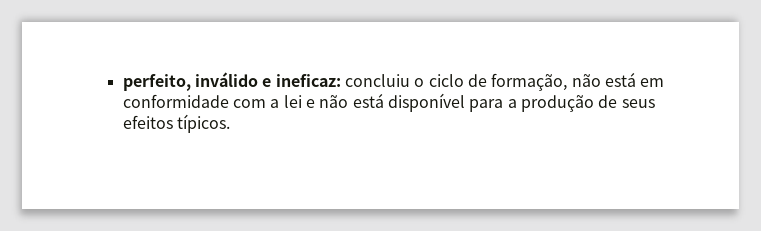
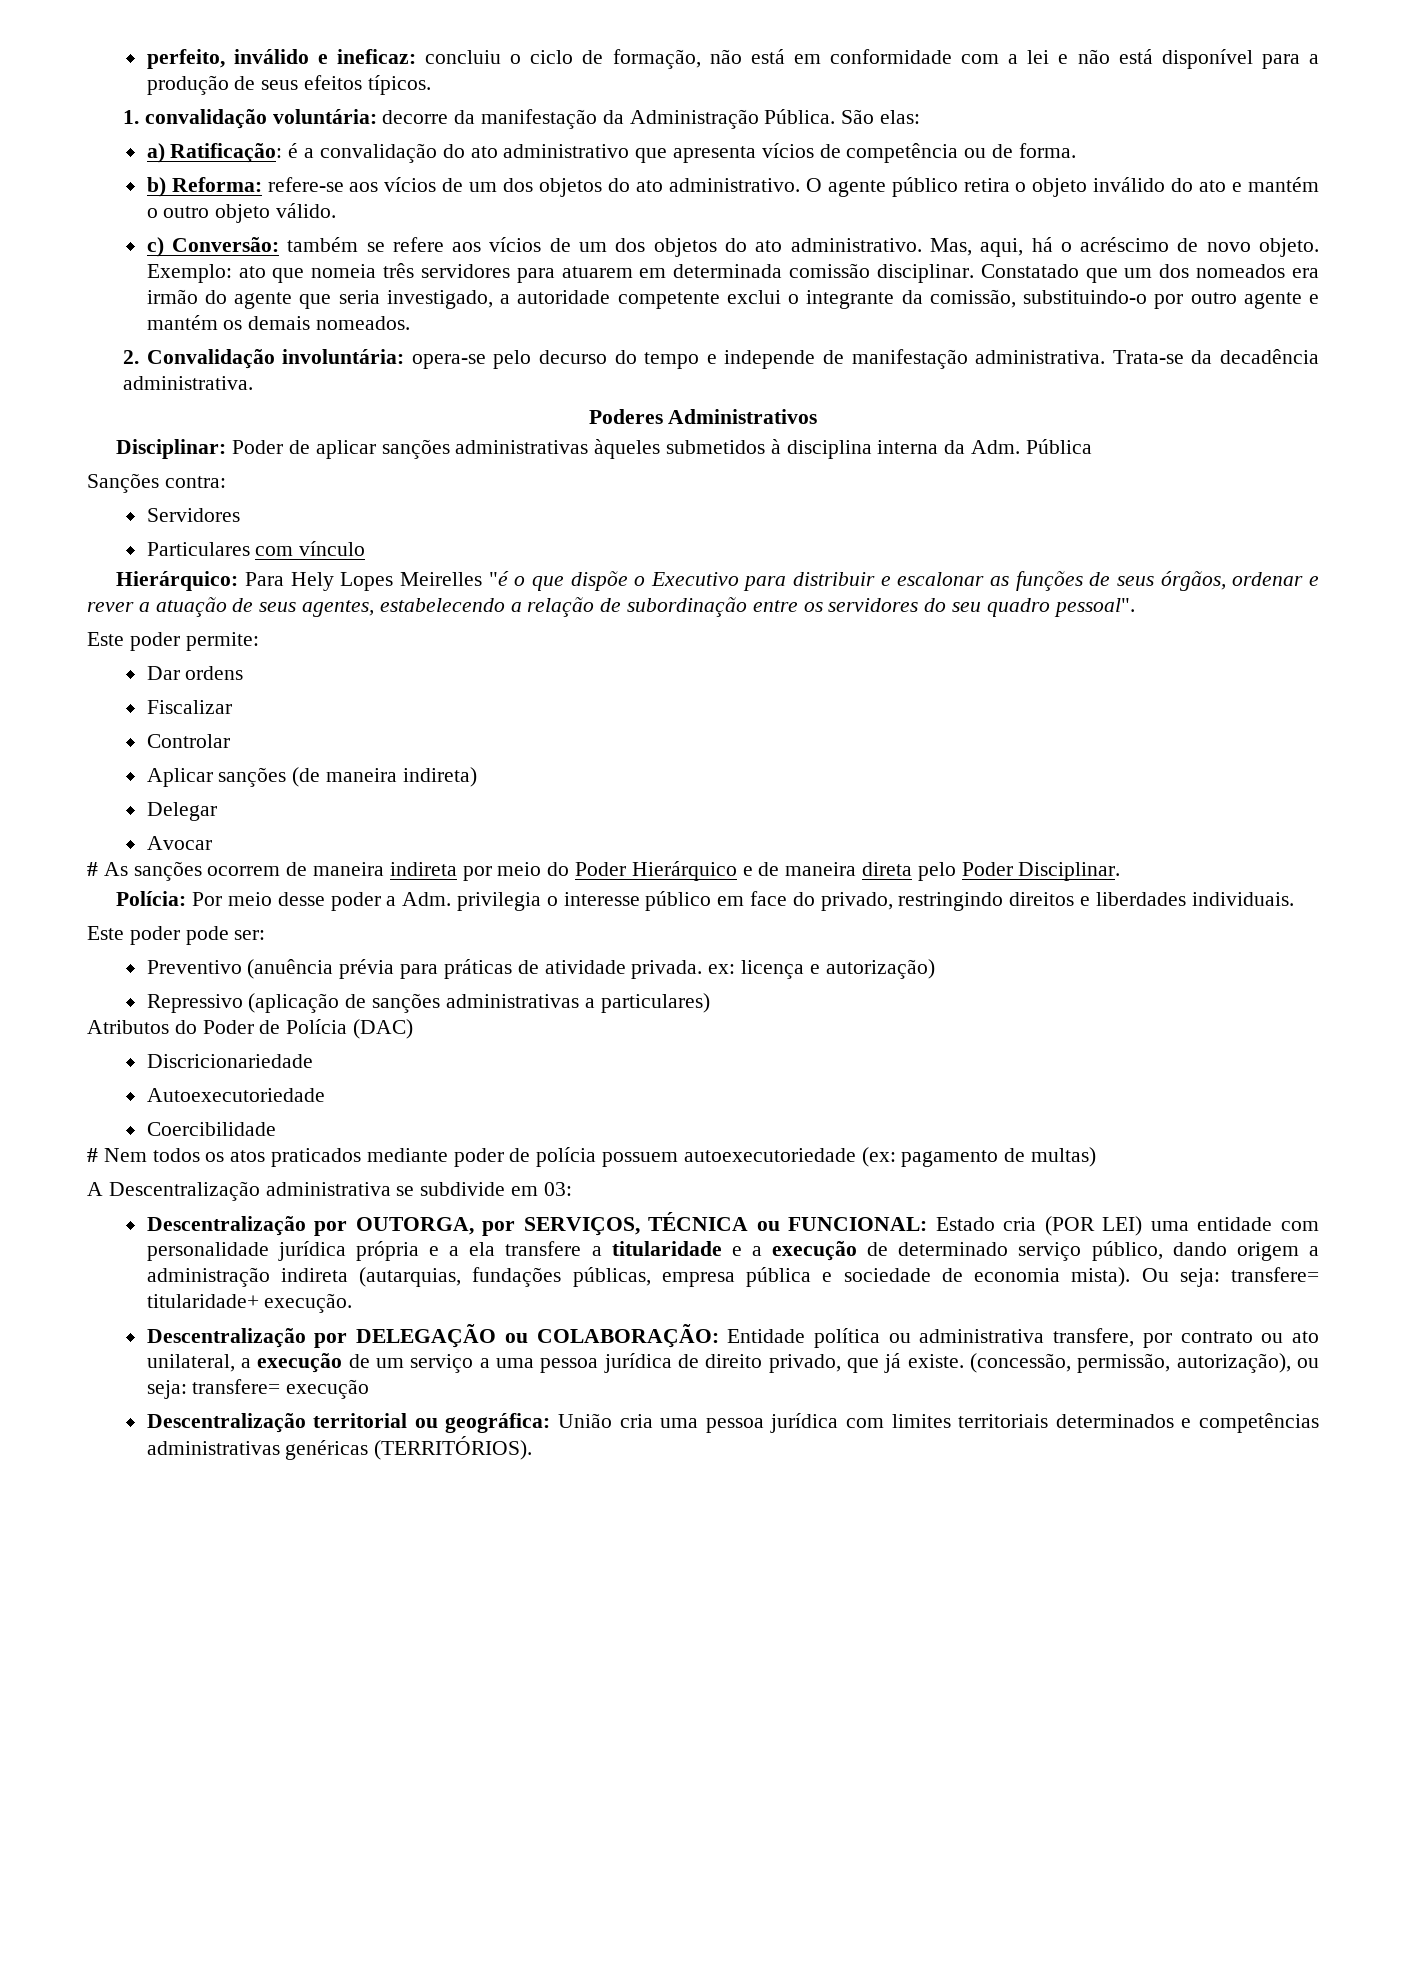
(231, 123) none -> [123,109,921,129] [146,143,1076,163] [146,177,1319,197] [146,203,337,223] [146,237,1319,257] [146,263,1320,283] [146,289,1319,309] [146,315,411,330] [123,349,1319,369] [123,376,254,390] [588,409,818,424] [116,439,1092,459] [87,473,226,493] [146,508,240,522] [146,541,366,556] [116,571,1319,591] [87,597,1135,617] [87,632,259,651] [146,666,244,680] [146,700,232,714] [146,734,230,748] [146,767,477,787] [146,802,217,821] [146,836,212,850] [87,861,1121,881] [116,891,1294,911] [87,926,266,945] [146,959,935,979] [146,993,710,1013] [87,1019,414,1039] [146,1054,313,1068] [146,1088,325,1102] [146,1122,276,1136] [87,1147,1097,1167] [87,1181,572,1201] [146,1212,1319,1236] [146,1241,1319,1261] [146,1267,1320,1287] [146,1293,353,1313] [146,1324,1319,1348] [146,1353,1319,1373] [146,1379,370,1399] [146,1413,1319,1433] [146,1436,533,1460] // 1. convalidação voluntária: decorre da manifestação da Administração Pública. São elas: // a) Ratificação: é a convalidação do ato administrativo que apresenta vícios de competência ou de forma. // b) Reforma: refere-se aos vícios de um dos objetos do ato administrativo. O agente público retira o objeto inválido do ato e mantém o outro objeto válido. // c) Conversão: também se refere aos vícios de um dos objetos do ato administrativo. Mas, aqui, há o acréscimo de novo objeto. Exemplo: ato que nomeia três servidores para atuarem em determinada comissão disciplinar. Constatado que um dos nomeados era irmão do agente que seria investigado, a autoridade competente exclui o integrante da comissão, substituindo-o por outro agente e mantém os demais nomeados. // 2. Convalidação involuntária: opera-se pelo decurso do tempo e independe de manifestação administrativa. Trata-se da decadência administrativa. // Poderes Administrativos // Disciplinar: Poder de aplicar sanções administrativas àqueles submetidos à disciplina interna da Adm. Pública // Sanções contra: // Servidores // Particulares com vínculo // Hierárquico: Para Hely Lopes Meirelles "é o que dispõe o Executivo para distribuir e escalonar as funções de seus órgãos, ordenar e rever a atuação de seus agentes, estabelecendo a relação de subordinação entre os servidores do seu quadro pessoal". // Este poder permite: // Dar ordens // Fiscalizar // Controlar // Aplicar sanções (de maneira indireta) // Delegar // Avocar // # As sanções ocorrem de maneira indireta por meio do Poder Hierárquico e de maneira direta pelo Poder Disciplinar. // Polícia: Por meio desse poder a Adm. privilegia o interesse público em face do privado, restringindo direitos e liberdades individuais. // Este poder pode ser: // Preventivo (anuência prévia para práticas de atividade privada. ex: licença e autorização) // Repressivo (aplicação de sanções administrativas a particulares) // Atributos do Poder de Polícia (DAC) // Discricionariedade // Autoexecutoriedade // Coercibilidade // # Nem todos os atos praticados mediante poder de polícia possuem autoexecutoriedade (ex: pagamento de multas) // A Descentralização administrativa se subdivide em 03: // Descentralização por OUTORGA, por SERVIÇOS, TÉCNICA ou FUNCIONAL: Estado cria (POR LEI) uma entidade com personalidade jurídica própria e a ela transfere a titularidade e a execução de determinado serviço público, dando origem a administração indireta (autarquias, fundações públicas, empresa pública e sociedade de economia mista). Ou seja: transfere= titularidade+ execução. // Descentralização por DELEGAÇÃO ou COLABORAÇÃO: Entidade política ou administrativa transfere, por contrato ou ato unilateral, a execução de um serviço a uma pessoa jurídica de direito privado, que já existe. (concessão, permissão, autorização), ou seja: transfere= execução // Descentralização territorial ou geográfica: União cria uma pessoa jurídica com limites territoriais determinados e competências administrativas genéricas (TERRITÓRIOS).

